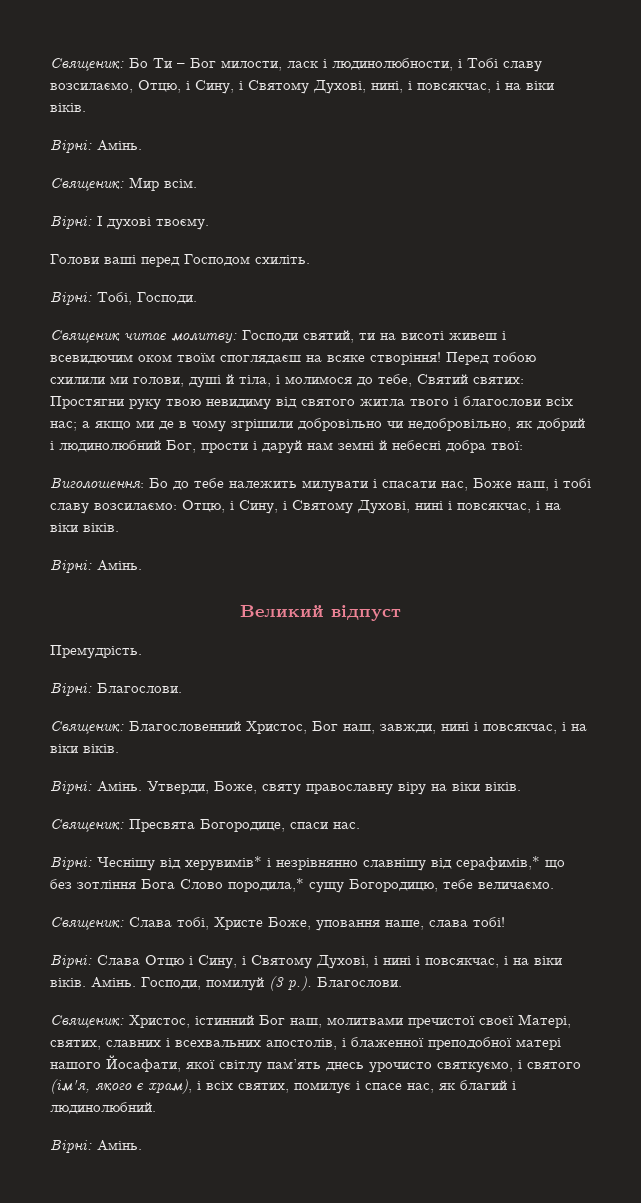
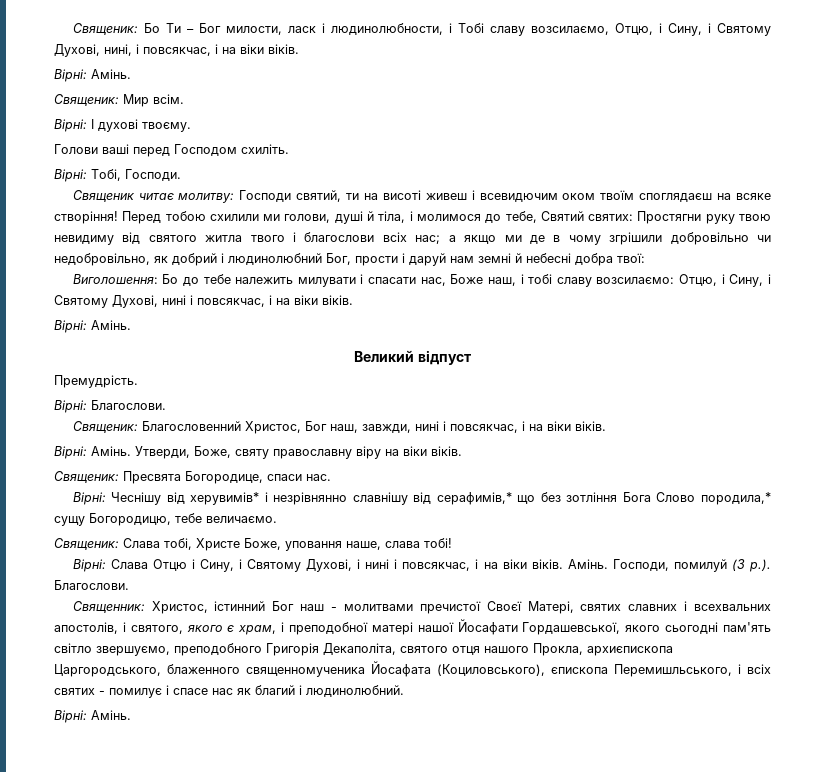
[50,1015,124,1028] Священик: -> [72,601,145,613] Священник:
[290,1014,571,1028] [50,1040,101,1050] наш, молитвами пречистої своєї Матері, святих, -> [300,601,622,614] наш - молитвами пречистої Своєї Матері, святих
[351,1037,561,1050] [50,1055,581,1073] [50,1079,289,1094] блаженної преподобної матері нашого Йосафати, якої світлу пам’ять днесь урочисто святкуємо, і святого (ім'я, якого є храм), і всіх святих, -> [130,619,771,635] [54,643,673,656] [54,661,771,677] [54,688,105,695] святого, якого є храм, і преподобної матері нашої Йосафати Гордашевської, якого сьогодні пам'ять світло звершуємо, преподобного Григорія Декаполіта, святого отця нашого Прокла, архиєпископа Царгородського, блаженного священномученика Йосафата (Коциловського), єпископа Перемишльського, і всіх святих -
[407,1083,434,1093] нас, -> [212,688,233,695] нас

